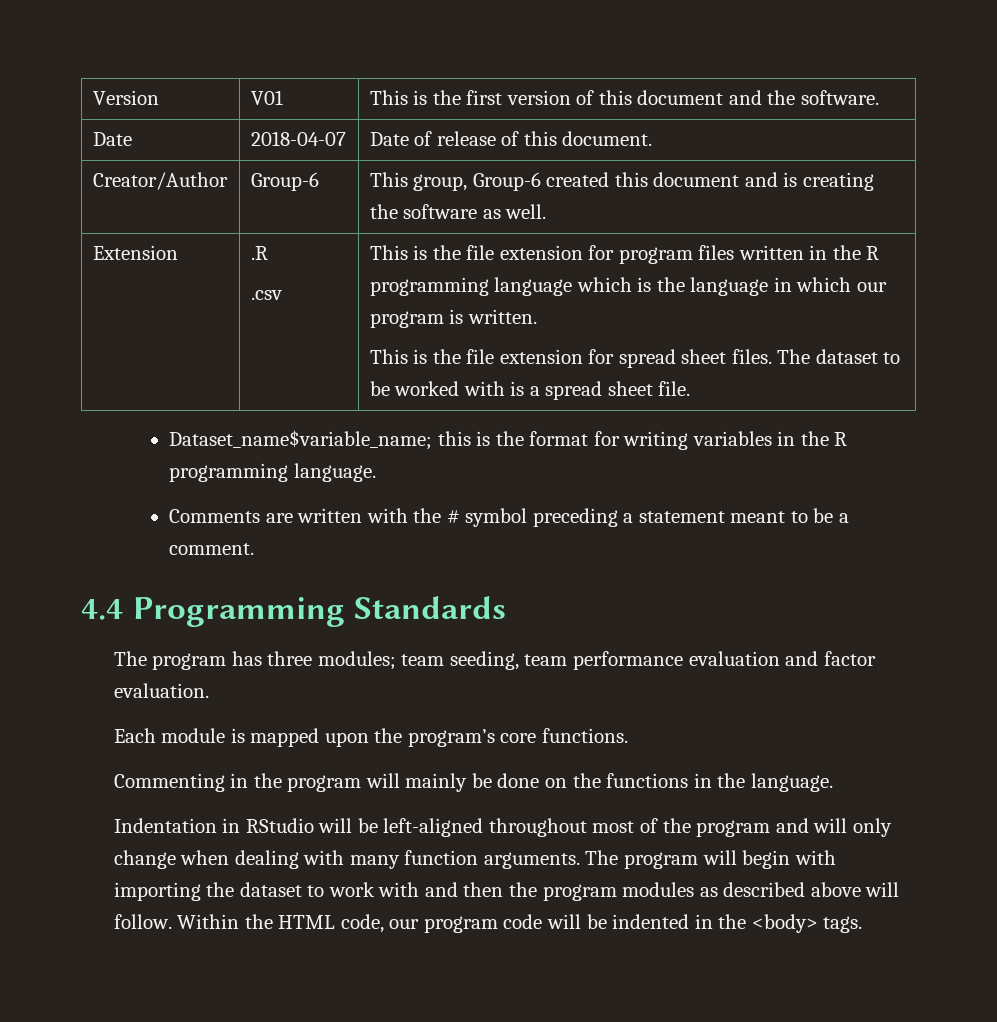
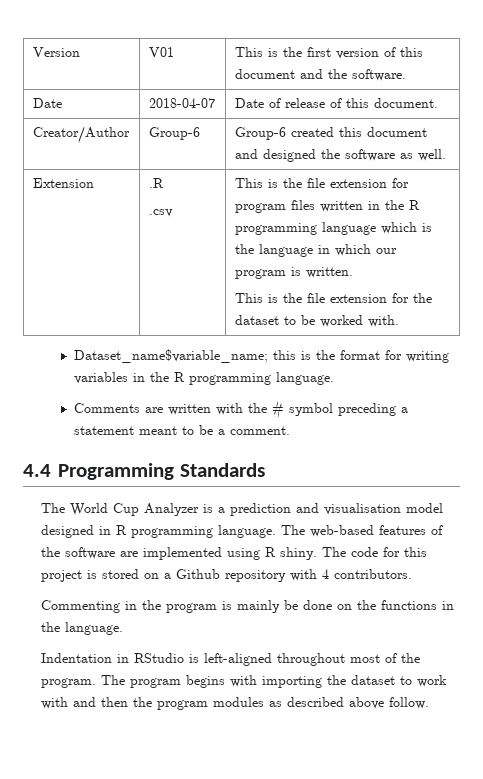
[369,172,468,191] This group, -> (200, 133) none
[783,172,874,191] is creating -> [262,149,316,162] designed
[618,349,901,368] [369,381,691,400] spread sheet files. The dataset to be worked with is a spread sheet file. -> [412,293,432,303] [234,315,399,327] the dataset to be worked with.
[152,651,876,670] [113,683,209,698] [113,728,629,747] program has three modules; team seeding, team performance evaluation and factor evaluation. // Each module is mapped upon the program’s core functions. -> [69,503,443,516] [40,525,443,538] [40,547,427,560] [40,569,412,582] World Cup Analyzer is a prediction and visualisation model designed in R programming language. The web-based features of the software are implemented using R shiny. The code for this project is stored on a Github repository with 4 contributors.
[365,773,400,788] will -> [221,601,232,610] is
[318,818,378,833] will be -> [188,654,199,663] is
[696,818,892,837] [113,850,791,869] program and will only change when dealing with many function arguments. The program will begin -> [40,675,225,688] program. The program begins
[865,882,900,897] [113,914,863,933] will follow. Within the HTML code, our program code will be indented in the <body> tags. -> [388,697,429,709] follow.

